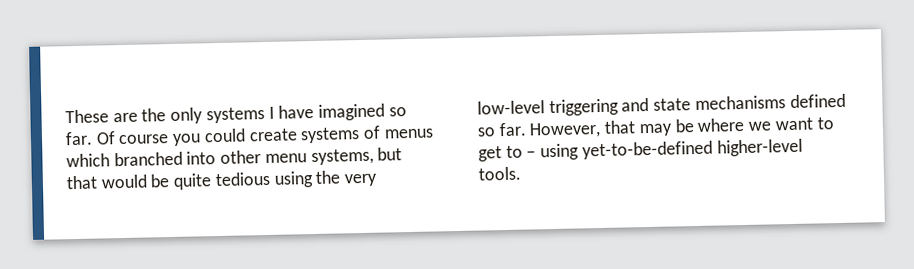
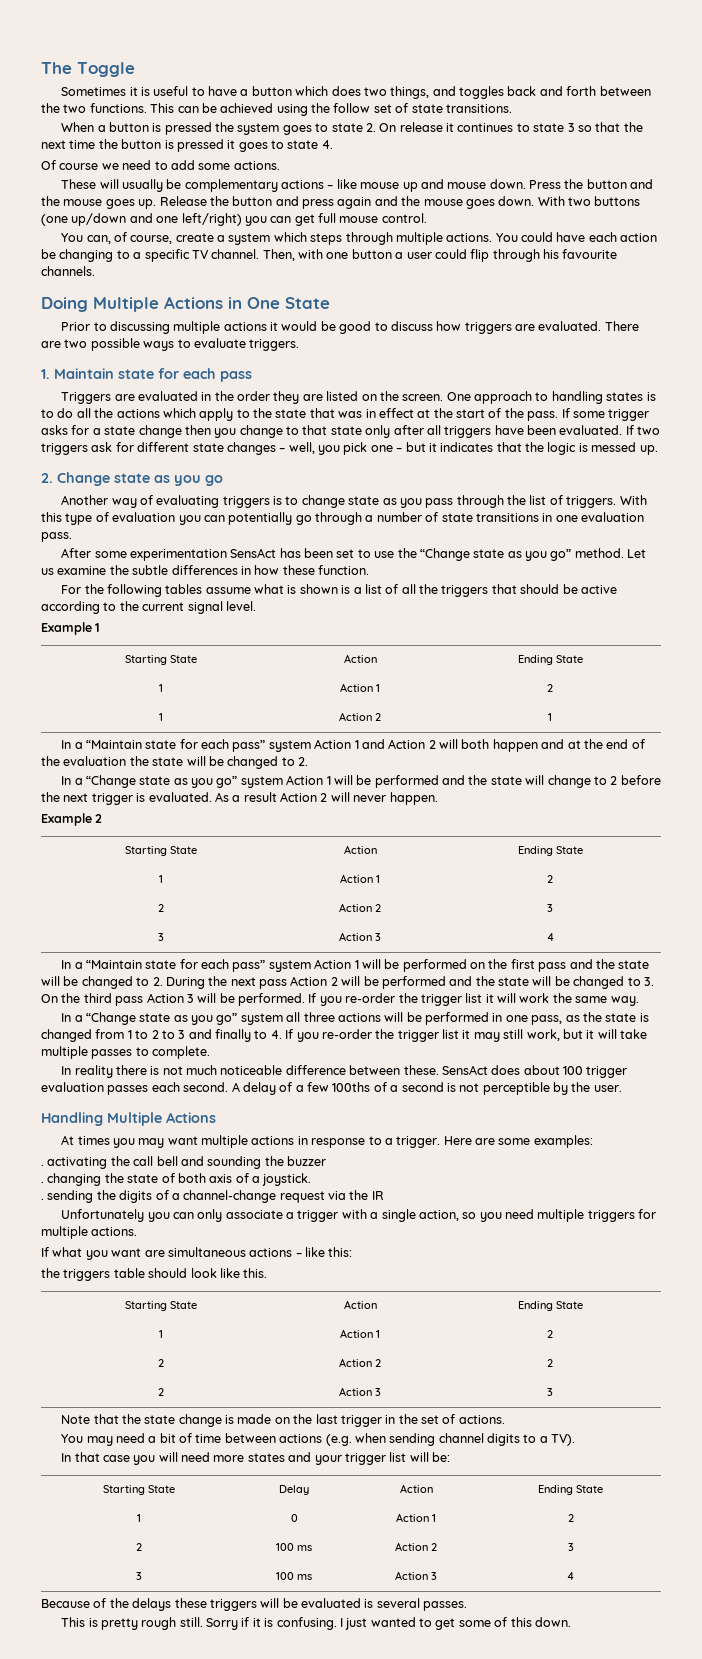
[65,103,407,124] [65,125,434,146] [66,147,403,168] [66,170,379,190] [477,93,846,117] [477,117,834,139] [478,138,803,162] [478,166,521,181] These are the only systems I have imagined so far. Of course you could create systems of menus which branched into other menu systems, but that would be quite tedious using the very low-level triggering and state mechanisms defined so far. However, that may be where we want to get to – using yet-to-be-defined higher-level tools. -> [41,62,135,77] [61,86,651,99] [41,103,512,116] [61,122,643,135] [41,139,333,152] [41,160,280,170] [61,179,654,192] [41,196,641,209] [41,213,427,226] [61,232,658,245] [41,249,618,262] [41,266,95,276] [41,296,330,312] [61,321,639,334] [41,338,300,351] [41,368,252,382] [61,391,656,404] [41,408,650,421] [41,425,661,438] [41,442,658,455] [41,472,223,486] [61,495,647,508] [41,512,644,525] [41,532,72,542] [61,548,647,561] [41,565,369,575] [61,584,617,597] [41,601,256,614] [41,622,101,635] [125,655,197,665] [343,654,377,663] [517,655,583,665] [159,684,163,692] [340,683,380,692] [547,684,553,692] [159,713,163,721] [339,712,381,721] [548,713,552,721] [61,739,645,752] [41,756,308,769] [61,775,661,788] [41,792,438,805] [41,813,103,826] [125,846,197,856] [343,845,377,854] [517,846,583,856] [159,875,163,883] [340,874,380,883] [547,875,553,883] [158,904,164,912] [339,903,381,912] [547,904,553,912] [158,933,164,941] [339,932,381,941] [546,933,554,941] [61,959,650,972] [41,976,654,989] [41,993,639,1006] [61,1012,649,1025] [41,1029,647,1042] [41,1046,211,1059] [61,1065,628,1078] [41,1082,622,1095] [41,1112,216,1126] [61,1135,593,1148] [41,1156,326,1169] [41,1173,312,1186] [41,1190,384,1203] [61,1209,657,1222] [41,1226,138,1239] [41,1247,353,1260] [41,1268,268,1281] [125,1301,197,1311] [343,1300,377,1309] [517,1301,583,1311] [159,1330,163,1338] [340,1329,380,1338] [547,1330,553,1338] [158,1359,164,1367] [339,1358,381,1367] [547,1359,553,1367] [158,1388,164,1396] [339,1387,381,1396] [547,1388,553,1396] [61,1414,505,1427] [61,1433,576,1446] [61,1452,451,1465] [103,1485,175,1495] [279,1485,309,1495] [399,1484,433,1493] [538,1485,603,1495] [137,1514,141,1522] [290,1514,298,1522] [396,1513,436,1522] [567,1514,574,1522] [136,1543,142,1551] [276,1543,312,1551] [395,1542,437,1551] [567,1543,574,1551] [136,1572,142,1580] [276,1572,312,1580] [395,1571,437,1580] [566,1572,574,1580] [41,1598,468,1611] [61,1617,571,1630] The Toggle // Sometimes it is useful to have a button which does two things, and toggles back and forth between the two functions. This can be achieved using the follow set of state transitions. // When a button is pressed the system goes to state 2. On release it continues to state 3 so that the next time the button is pressed it goes to state 4. // Of course we need to add some actions. // These will usually be complementary actions – like mouse up and mouse down. Press the button and the mouse goes up. Release the button and press again and the mouse goes down. With two buttons (one up/down and one left/right) you can get full mouse control. // You can, of course, create a system which steps through multiple actions. You could have each action be changing to a specific TV channel. Then, with one button a user could flip through his favourite channels. // Doing Multiple Actions in One State // Prior to discussing multiple actions it would be good to discuss how triggers are evaluated. There are two possible ways to evaluate triggers. // 1. Maintain state for each pass // Triggers are evaluated in the order they are listed on the screen. One approach to handling states is to do all the actions which apply to the state that was in effect at the start of the pass. If some trigger asks for a state change then you change to that state only after all triggers have been evaluated. If two triggers ask for different state changes – well, you pick one – but it indicates that the logic is messed up. // 2. Change state as you go // Another way of evaluating triggers is to change state as you pass through the list of triggers. With this type of evaluation you can potentially go through a number of state transitions in one evaluation pass. // After some experimentation SensAct has been set to use the “Change state as you go” method. Let us examine the subtle differences in how these function. // For the following tables assume what is shown is a list of all the triggers that should be active according to the current signal level. // Example 1 // Starting State | Action | Ending State // 1 | Action 1 | 2 // 1 | Action 2 | 1 // In a “Maintain state for each pass” system Action 1 and Action 2 will both happen and at the end of the evaluation the state will be changed to 2. // In a “Change state as you go” system Action 1 will be performed and the state will change to 2 before the next trigger is evaluated. As a result Action 2 will never happen. // Example 2 // Starting State | Action | Ending State // 1 | Action 1 | 2 // 2 | Action 2 | 3 // 3 | Action 3 | 4 // In a “Maintain state for each pass” system Action 1 will be performed on the first pass and the state will be changed to 2. During the next pass Action 2 will be performed and the state will be changed to 3. On the third pass Action 3 will be performed. If you re-order the trigger list it will work the same way. // In a “Change state as you go” system all three actions will be performed in one pass, as the state is changed from 1 to 2 to 3 and finally to 4. If you re-order the trigger list it may still work, but it will take multiple passes to complete. // In reality there is not much noticeable difference between these. SensAct does about 100 trigger evaluation passes each second. A delay of a few 100ths of a second is not perceptible by the user. // Handling Multiple Actions // At times you may want multiple actions in response to a trigger. Here are some examples: // . activating the call bell and sounding the buzzer // . changing the state of both axis of a joystick. // . sending the digits of a channel-change request via the IR // Unfortunately you can only associate a trigger with a single action, so you need multiple triggers for multiple actions. // If what you want are simultaneous actions – like this: // the triggers table should look like this. // Starting State | Action | Ending State // 1 | Action 1 | 2 // 2 | Action 2 | 2 // 2 | Action 3 | 3 // Note that the state change is made on the last trigger in the set of actions. // You may need a bit of time between actions (e.g. when sending channel digits to a TV). // In that case you will need more states and your trigger list will be: // Starting State | Delay | Action | Ending State // 1 | 0 | Action 1 | 2 // 2 | 100 ms | Action 2 | 3 // 3 | 100 ms | Action 3 | 4 // Because of the delays these triggers will be evaluated is several passes. // This is pretty rough still. Sorry if it is confusing. I just wanted to get some of this down.

